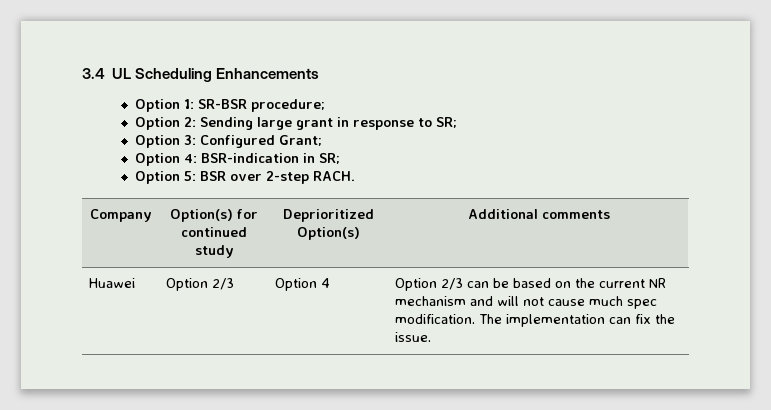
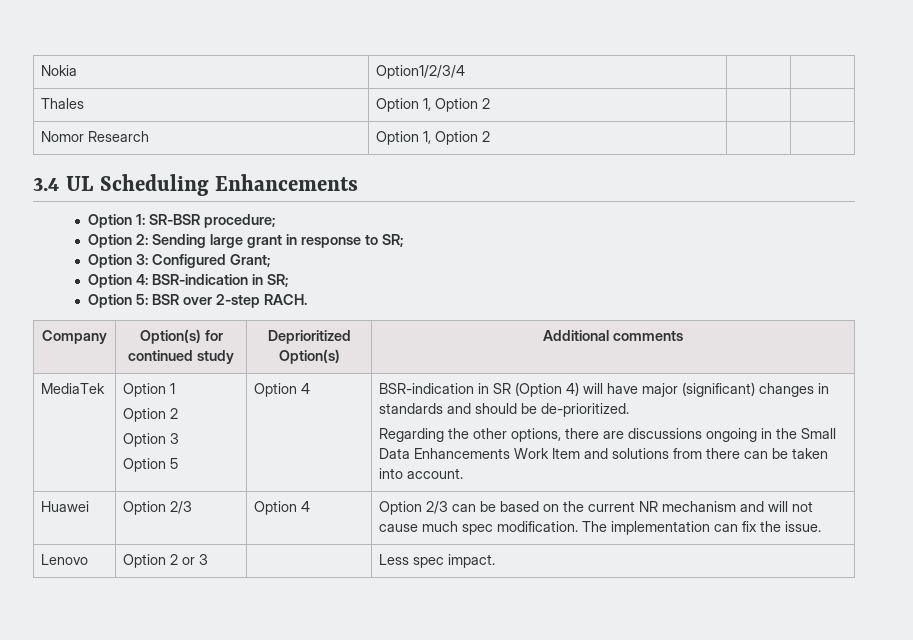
(82, 73) none -> [41,65,78,76] [376,65,466,79] [41,98,85,109] [376,98,491,112] [41,131,150,142] [376,131,491,145] Nokia | Option1/2/3/4 | | // Thales | Option 1, Option 2 | | // Nomor Research | Option 1, Option 2 | | //
(610, 214) none -> [41,383,106,394] [123,383,176,397] [123,408,179,422] [123,433,180,447] [123,458,179,472] [254,383,311,397] [379,382,830,397] [379,403,630,417] [379,428,837,442] [379,448,829,459] [379,468,464,479] // MediaTek | Option 1 // Option 2 // Option 3 // Option 5 | Option 4 | BSR-indication in SR (Option 4) will have major (significant) changes in standards and should be de-prioritized. // Regarding the other options, there are discussions ongoing in the Small Data Enhancements Work Item and solutions from there can be taken into account.
(432, 337) none -> [41,554,89,565] [123,554,209,568] [379,554,496,568] // Lenovo | Option 2 or 3 | | Less spec impact.

